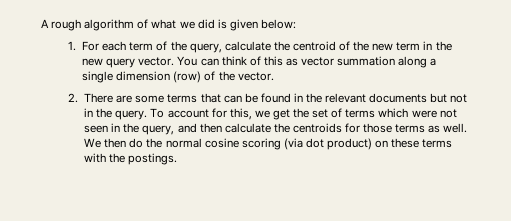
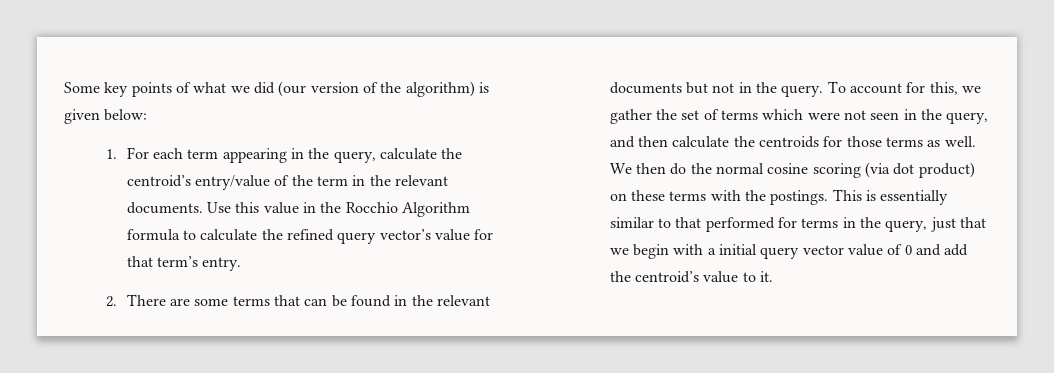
[41,19,135,31] A rough algorithm -> [64,82,172,97] Some key points
(215, 24) none -> [278,81,475,97] (our version of the algorithm)
[156,41,168,51] of -> [222,148,305,163] appearing in
[292,41,394,51] centroid of the new -> [126,175,313,190] centroid’s entry/value of the
[82,56,437,68] [82,71,274,83] new query vector. You can think of this as vector summation along a single dimension (row) of the vector. -> [394,175,448,186] [126,202,470,217] [126,229,494,244] [126,256,242,271] relevant documents. Use this value in the Rocchio Algorithm formula to calculate the refined query vector’s value for that term’s entry.
[272,109,290,120] get -> [609,109,652,124] gather
(178, 159) none -> [832,189,949,205] [609,217,986,232] [609,244,969,259] [609,271,774,283] This is essentially similar to that performed for terms in the query, just that we begin with a initial query vector value of 0 and add the centroid’s value to it.

